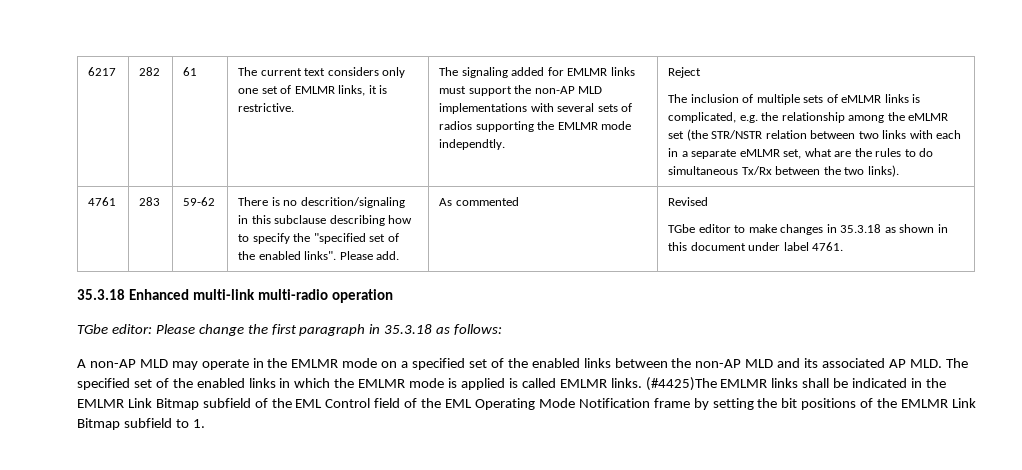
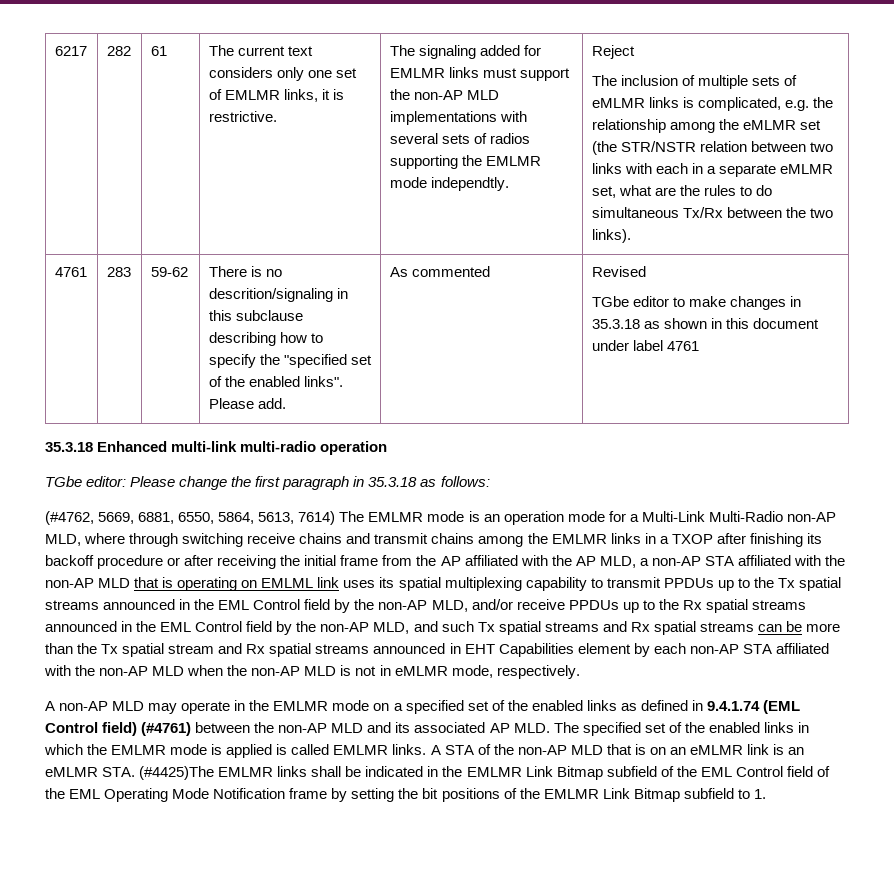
[812,242,844,251] 4761. -> [666,341,699,351] 4761
(503, 329) none -> [45,511,836,525] [45,533,822,547] [45,555,846,569] [45,577,841,591] [45,599,806,613] [45,621,841,635] [45,643,829,657] [44,665,580,679] // (#4762, 5669, 6881, 6550, 5864, 5613, 7614) The EMLMR mode is an operation mode for a Multi-Link Multi-Radio non-AP MLD, where through switching receive chains and transmit chains among the EMLMR links in a TXOP after finishing its backoff procedure or after receiving the initial frame from the AP affiliated with the AP MLD, a non-AP STA affiliated with the non-AP MLD that is operating on EMLML link uses its spatial multiplexing capability to transmit PPDUs up to the Tx spatial streams announced in the EML Control field by the non-AP MLD, and/or receive PPDUs up to the Rx spatial streams announced in the EML Control field by the non-AP MLD, and such Tx spatial streams and Rx spatial streams can be more than the Tx spatial stream and Rx spatial streams announced in EHT Capabilities element by each non-AP STA affiliated with the non-AP MLD when the non-AP MLD is not in eMLMR mode, respectively.
(611, 363) none -> [620,700,801,714] [45,722,192,736] as defined in 9.4.1.74 (EML Control field) (#4761)
(642, 383) none -> [430,744,805,755] [45,767,136,777] A STA of the non-AP MLD that is on an eMLMR link is an eMLMR STA.

